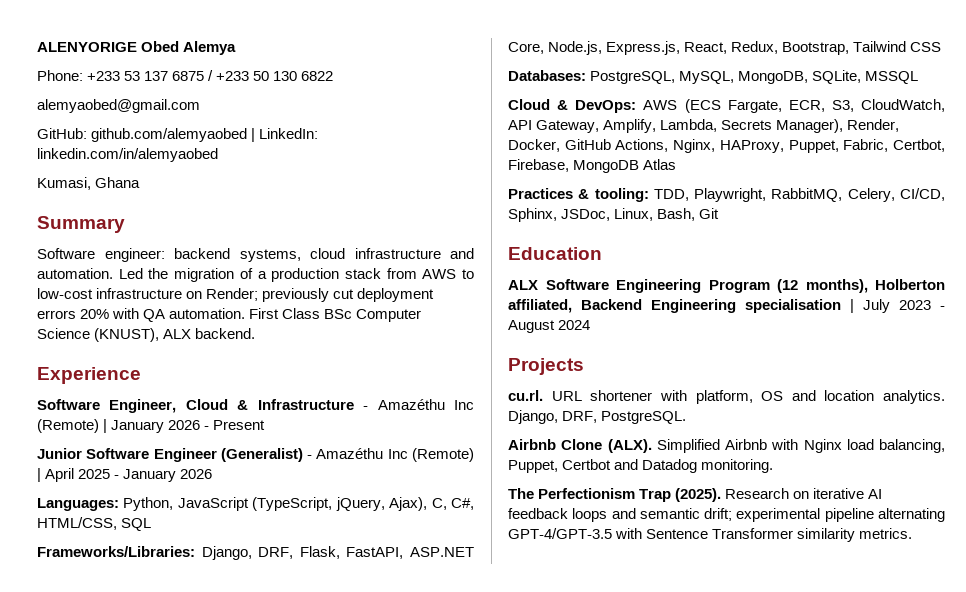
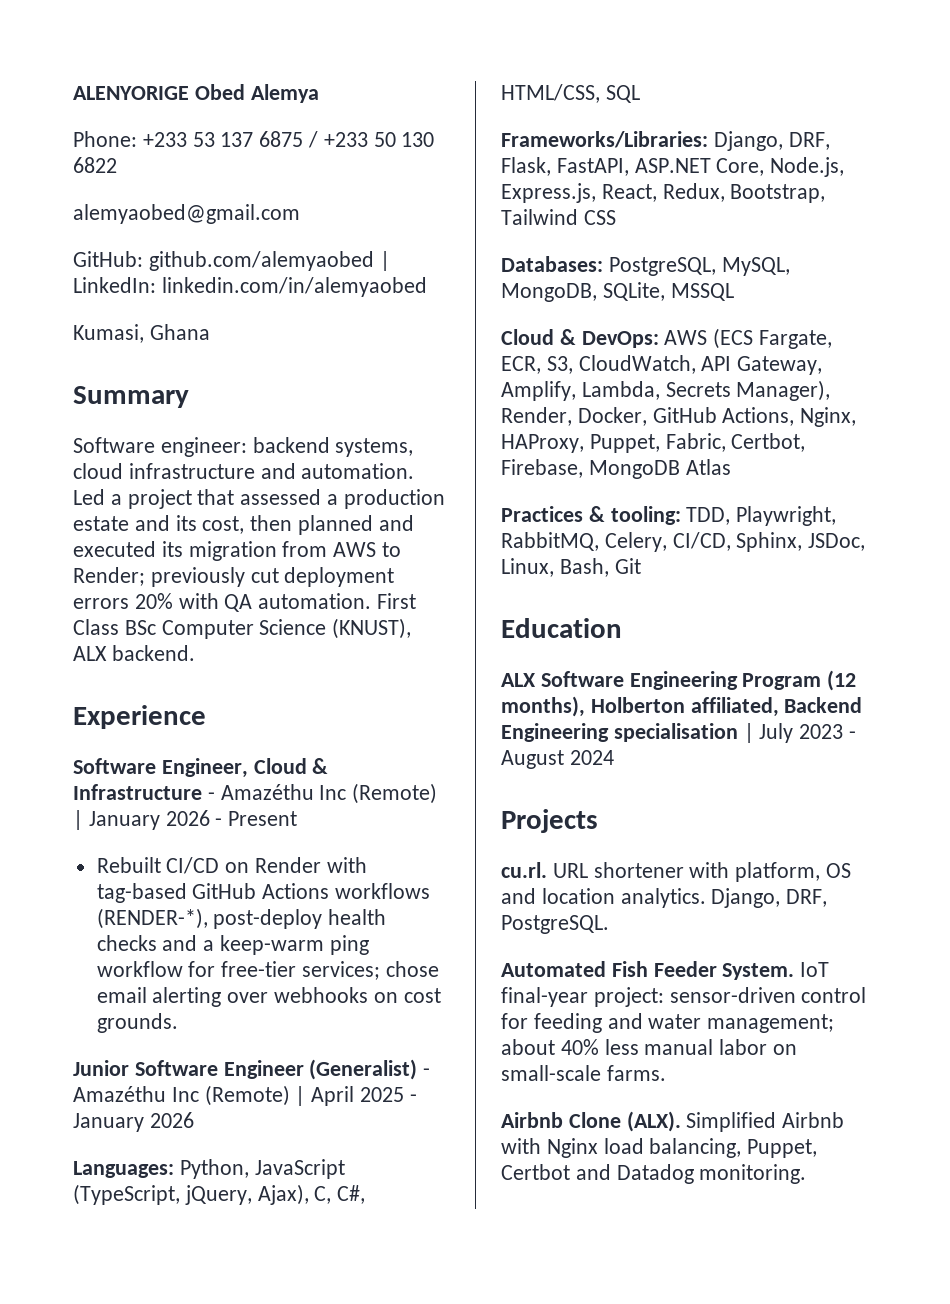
[148,268,474,282] [37,288,203,299] the migration of a production stack from AWS to low-cost infrastructure on -> [110,489,445,509] [73,515,414,535] [73,541,402,561] a project that assessed a production estate and its cost, then planned and executed its migration from AWS to
(266, 425) none -> [96,857,367,874] [96,883,431,903] [96,908,387,929] [96,935,369,955] [96,961,439,980] [96,987,441,1007] [96,1013,178,1033] // Rebuilt CI/CD on Render with tag-based GitHub Actions workflows (RENDER-*), post-deploy health checks and a keep-warm ping workflow for free-tier services; chose email alerting over webhooks on cost grounds.
(687, 417) none -> [501,961,830,980] [501,987,867,1007] [501,1013,835,1033] [501,1039,798,1055] [501,1065,666,1081] // Automated Fish Feeder System. IoT final-year project: sensor-driven control for feeding and water management; about 40% less manual labor on small-scale farms.
[508,488,883,502] [508,508,945,522] [508,528,913,542] // The Perfectionism Trap (2025). Research on iterative AI feedback loops and semantic drift; experimental pipeline alternating GPT-4/GPT-3.5 with Sentence Transformer similarity metrics. -> (807, 1174) none

